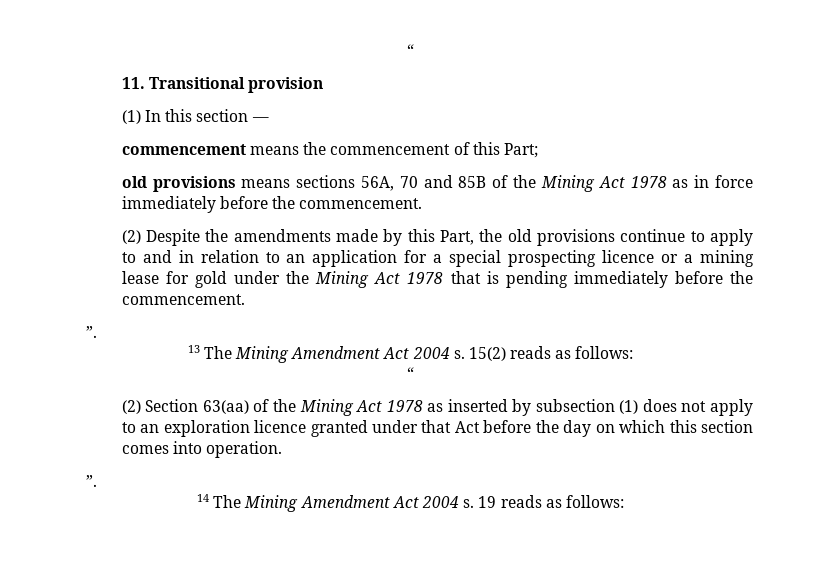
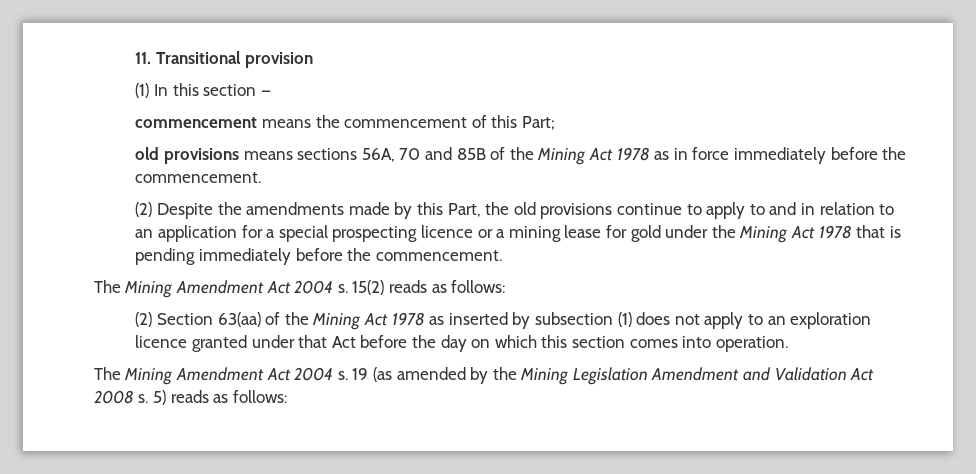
[407,44,414,56] “ // -> (135, 58) none
[85,326,97,338] [187,345,200,353] ”. // 13 -> (502, 255) none
[407,367,414,379] // “ -> (506, 286) none
[85,475,97,487] [197,494,210,502] ”. // 14 -> (788, 344) none
(497, 502) none -> [372,367,875,385] [93,390,167,405] (as amended by the Mining Legislation Amendment and Validation Act 2008 s. 5)

